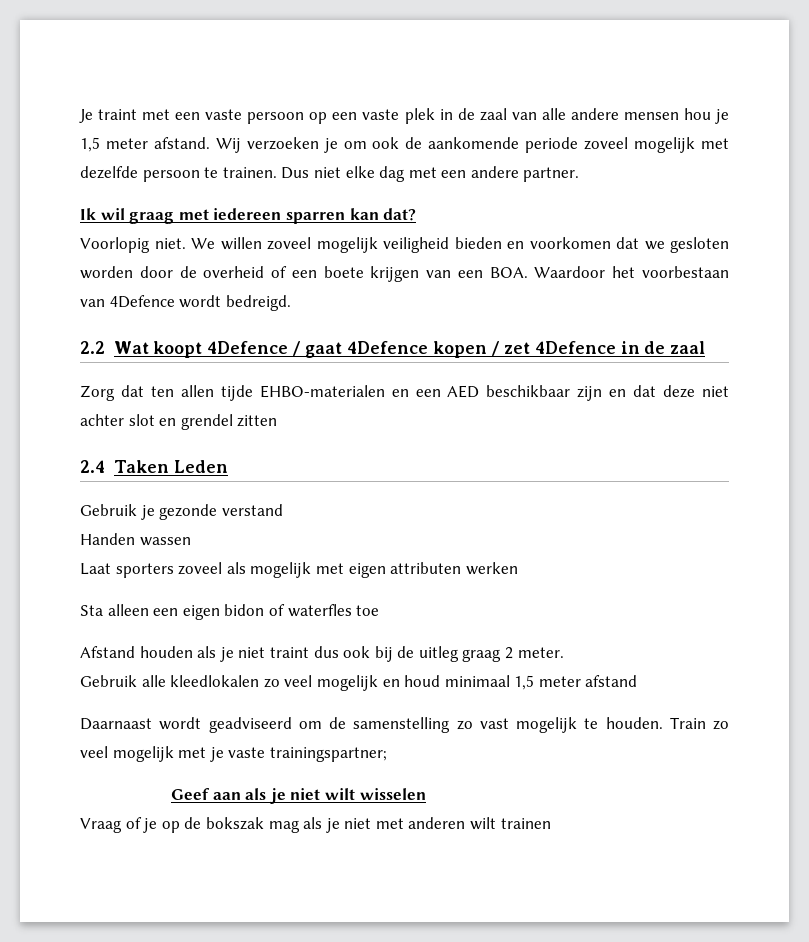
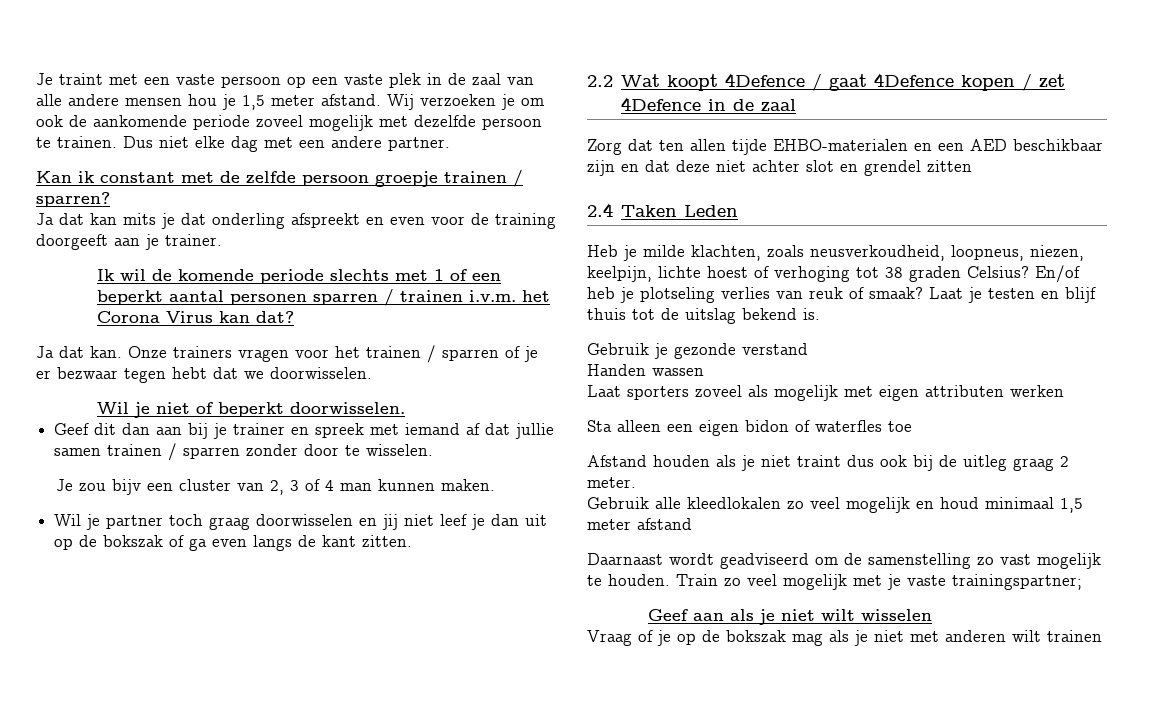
[80,208,417,224] [80,237,729,253] [80,266,729,282] [80,295,291,311] Ik wil graag met iedereen sparren kan dat? // Voorlopig niet. We willen zoveel mogelijk veiligheid bieden en voorkomen dat we gesloten worden door de overheid of een boete krijgen van een BOA. Waardoor het voorbestaan van 4Defence wordt bedreigd. -> [36,170,523,187] [36,192,110,207] [36,213,556,229] [36,234,222,250] [97,269,502,284] [97,289,551,306] [97,311,295,323] [36,345,538,363] [36,367,372,383] [97,402,406,418] [54,423,555,439] [54,443,434,461] [56,479,496,495] [54,514,548,530] [54,535,413,551] Kan ik constant met de zelfde persoon groepje trainen / sparren? // Ja dat kan mits je dat onderling afspreekt en even voor de training doorgeeft aan je trainer. // Ik wil de komende periode slechts met 1 of een beperkt aantal personen sparren / trainen i.v.m. het Corona Virus kan dat? // Ja dat kan. Onze trainers vragen voor het trainen / sparren of je er bezwaar tegen hebt dat we doorwisselen. // Wil je niet of beperkt doorwisselen. // Geef dit dan aan bij je trainer en spreek met iemand af dat jullie samen trainen / sparren zonder door te wisselen. // Je zou bijv een cluster van 2, 3 of 4 man kunnen maken. // Wil je partner toch graag doorwisselen en jij niet leef je dan uit op de bokszak of ga even langs de kant zitten.
(229, 466) none -> [587,245,1084,261] [587,265,1080,283] [587,287,1096,303] [587,308,820,324] // Heb je milde klachten, zoals neusverkoudheid, loopneus, niezen, keelpijn, lichte hoest of verhoging tot 38 graden Celsius? En/of heb je plotseling verlies van reuk of smaak? Laat je testen en blijf thuis tot de uitslag bekend is.

